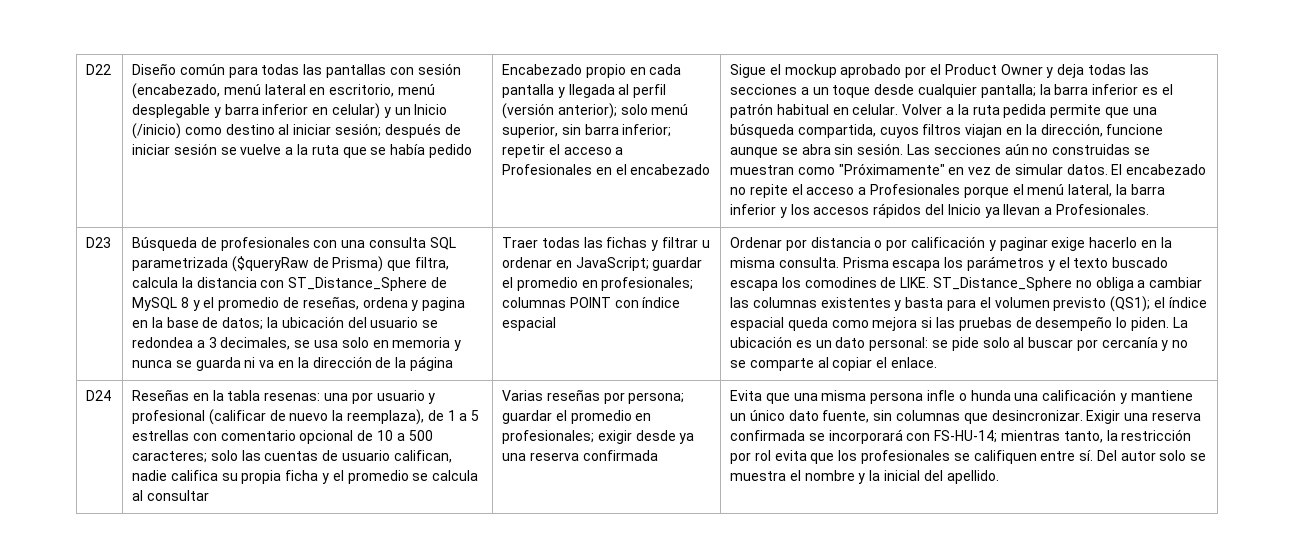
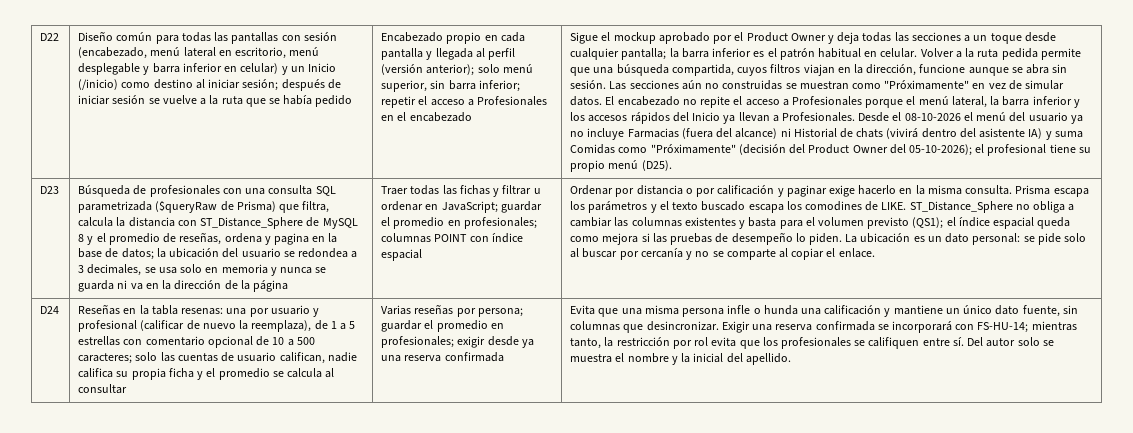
(1149, 209) none -> [858,112,1083,124] [570,128,1083,140] [570,144,1091,156] [570,160,672,172] Desde el 08-10-2026 el menú del usuario ya no incluye Farmacias (fuera del alcance) ni Historial de chats (vivirá dentro del asistente IA) y suma Comidas como "Próximamente" (decisión del Product Owner del 05-10-2026); el profesional tiene su propio menú (D25).

